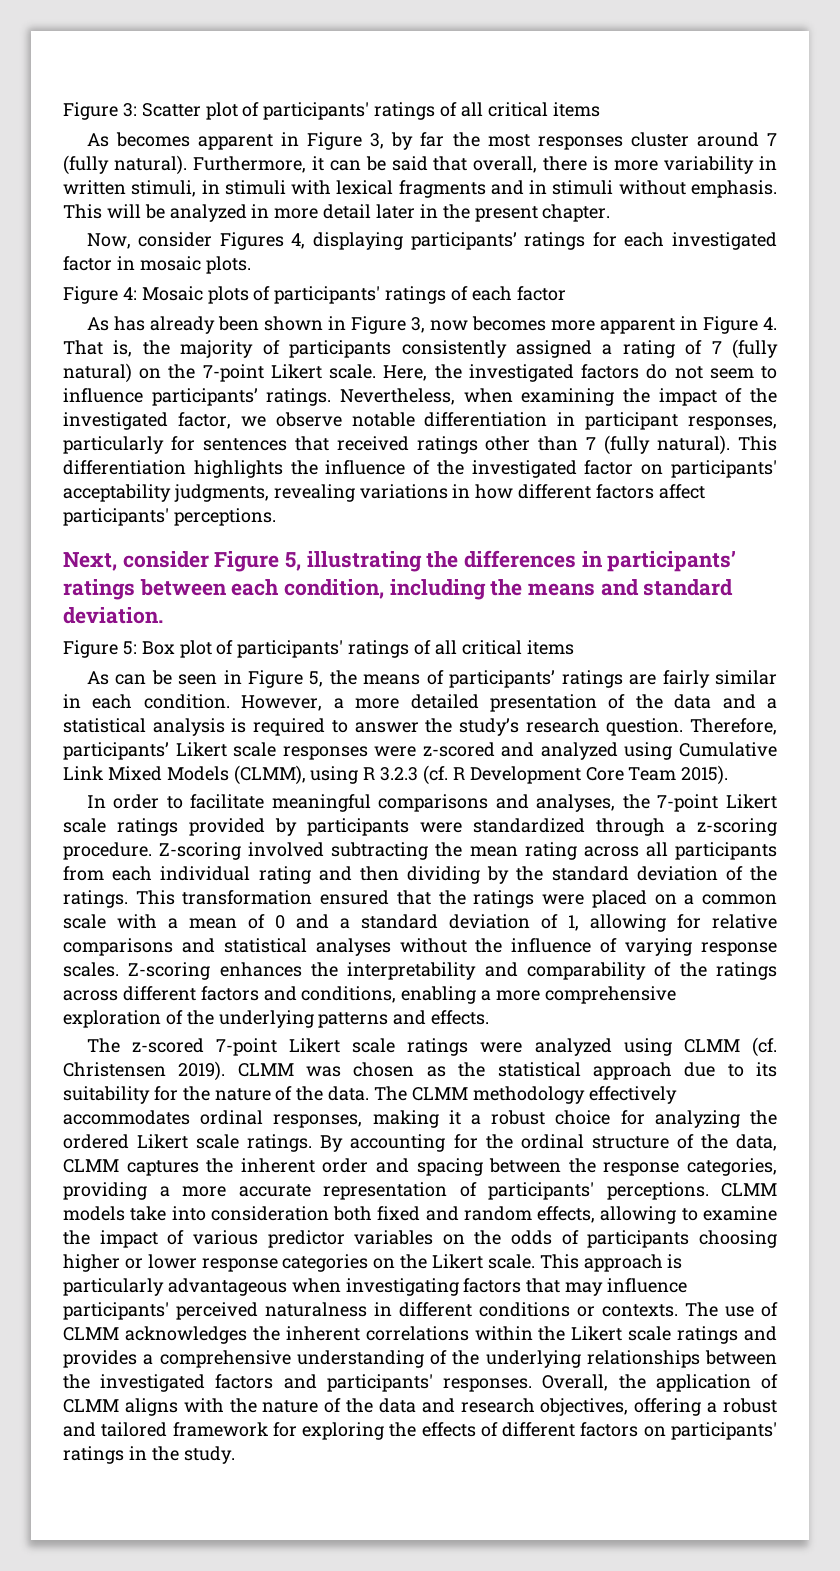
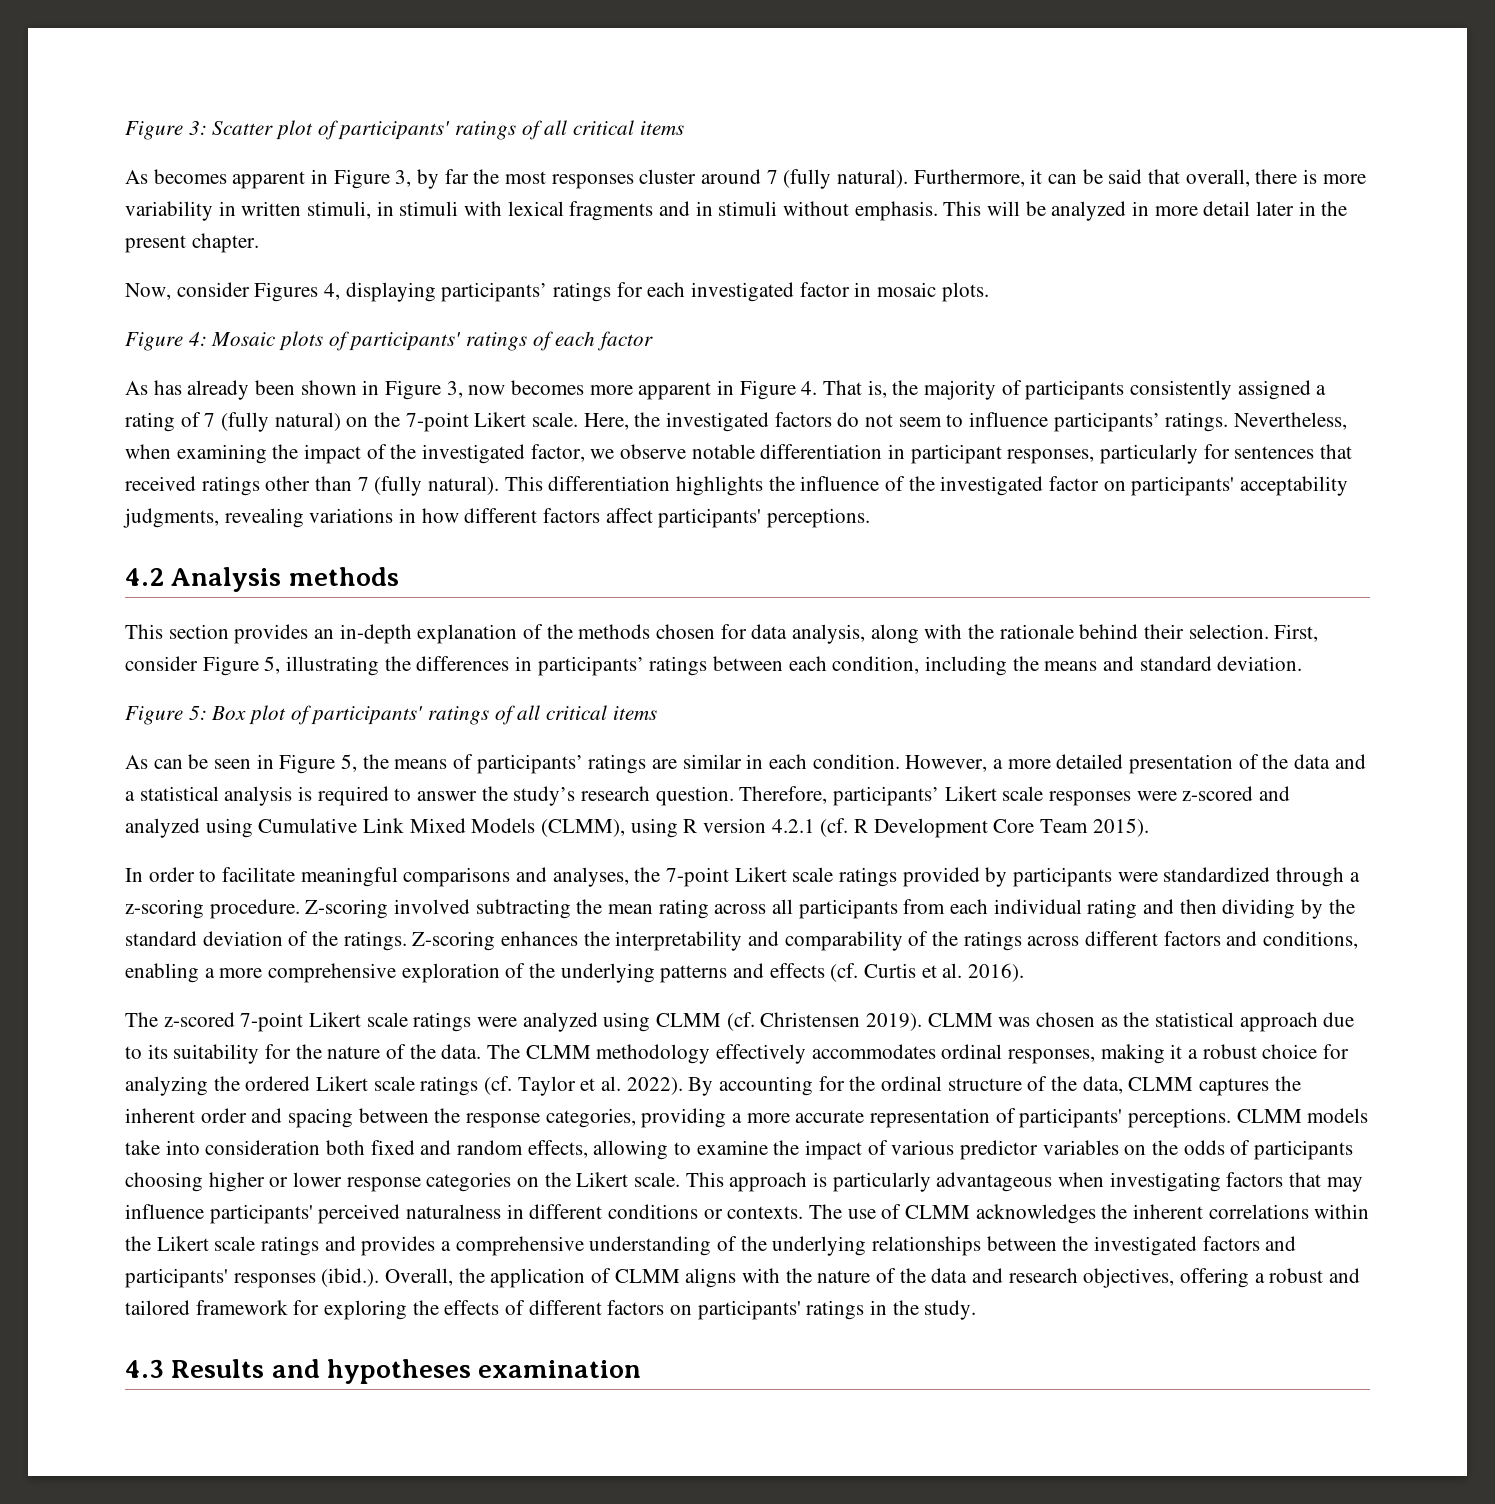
[63,552,117,571] Next, -> [125,567,399,592] [125,624,1319,644] 4.2 Analysis methods // This section provides an in-depth explanation of the methods chosen for data analysis, along with the rationale behind their selection. First,
[662,670,710,688] fairly -> (678, 764) none
[380,767,419,781] 3.2.3 -> [703,818,815,833] version 4.2.1
[135,890,778,908] [63,914,777,932] [63,938,778,956] [63,962,119,977] This transformation ensured that the ratings were placed on a common scale with a mean of 0 and a standard deviation of 1, allowing for relative comparisons and statistical analyses without the influence of varying response scales. -> (407, 941) none
[431,1010,490,1025] effects. -> [769,963,1025,982] effects (cf. Curtis et al. 2016).
[247,1134,313,1152] ratings. -> [420,1076,683,1096] ratings (cf. Taylor et al. 2022).
[443,1378,533,1392] responses. -> [233,1268,380,1288] responses (ibid.).
(235, 1455) none -> [125,1359,642,1384] // 4.3 Results and hypotheses examination

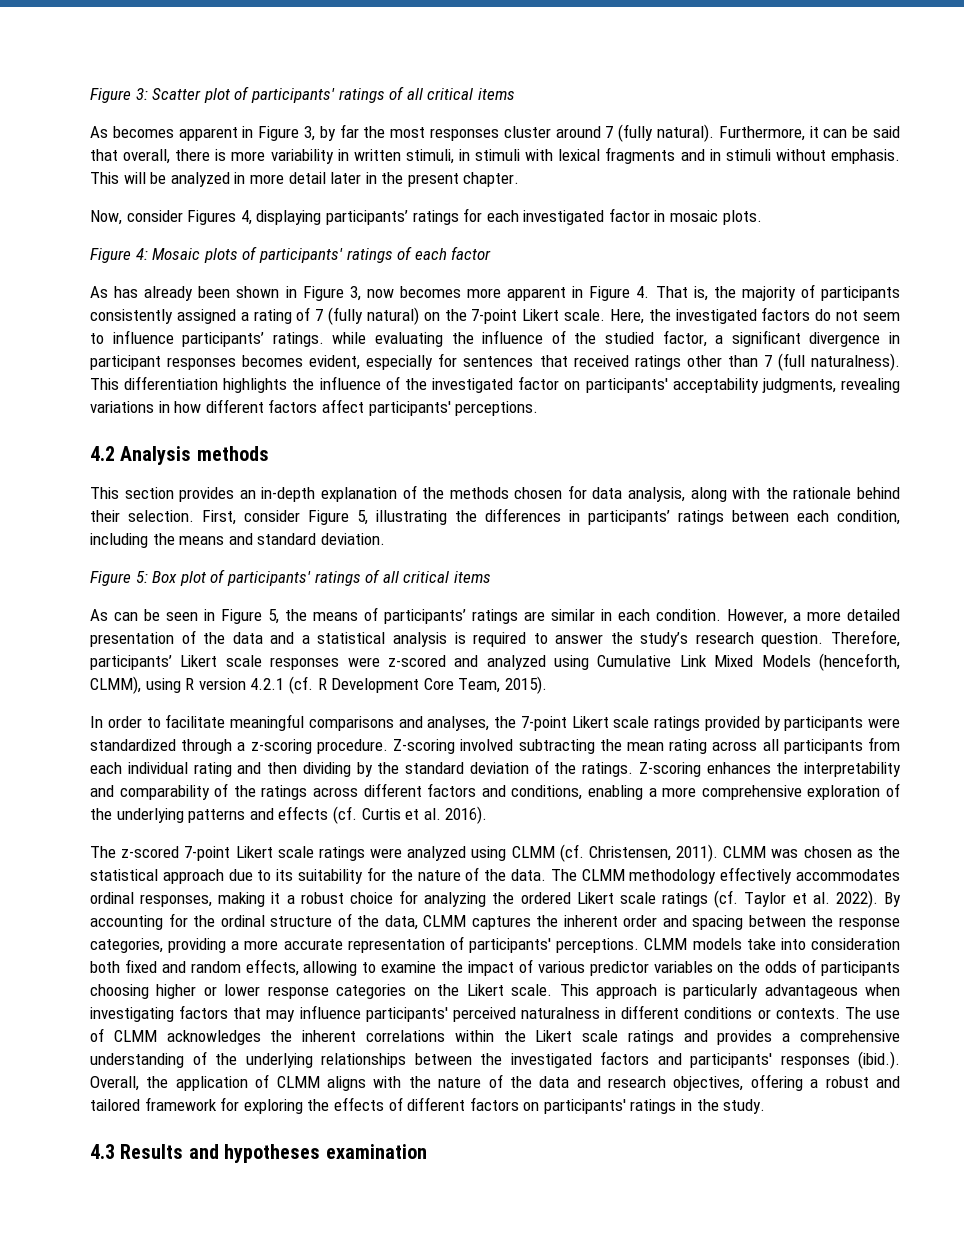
[1234,412,1348,430] [125,444,1199,464] Nevertheless, when examining the impact of the investigated factor, we observe notable differentiation in participant responses, particularly -> [332,330,901,347] [90,355,434,370] while evaluating the influence of the studied factor, a significant divergence in participant responses becomes evident, especially
[374,476,500,496] (fully natural). -> [777,353,900,371] (full naturalness).
[541,819,626,837] (CLMM), -> [818,653,900,671] [90,676,141,694] (henceforth, CLMM),
[1040,819,1089,833] Team -> [458,678,501,693] Team,
[760,1012,923,1031] Christensen 2019). -> [588,844,719,862] Christensen, 2011).

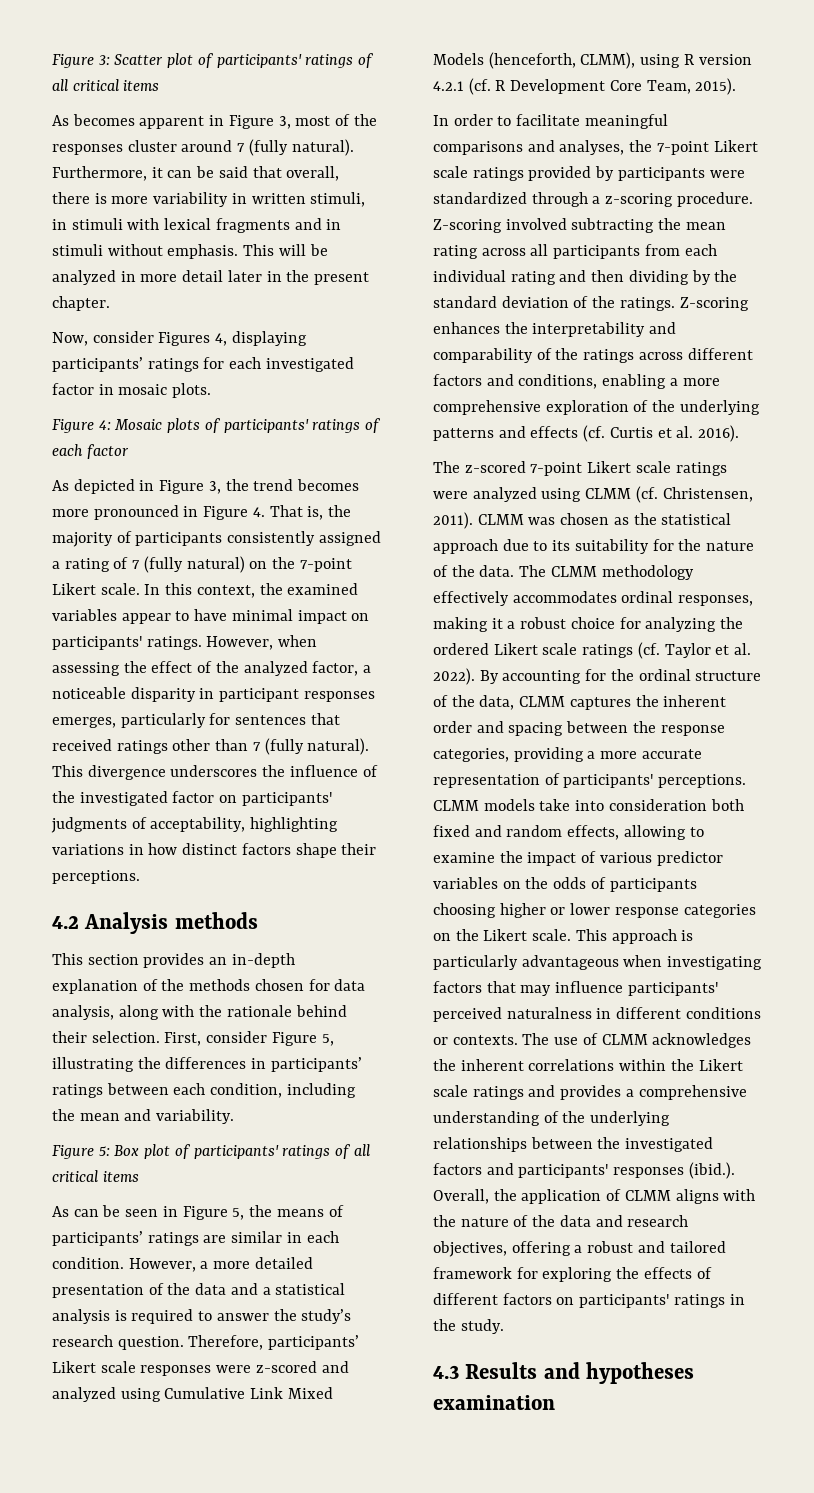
[319,124,426,141] by far the most -> [295,114,377,126] most of the
[114,286,394,301] has already been shown in Figure 3, now -> [73,479,294,494] depicted in Figure 3, the trend
[507,287,567,301] apparent -> [93,505,179,520] pronounced
[609,307,901,324] [90,330,655,347] Here, the investigated factors do not seem to influence participants’ ratings. while evaluating the influence of the studied -> [144,583,359,598] [52,609,370,624] [52,635,318,650] [52,661,308,676] In this context, the examined variables appear to have minimal impact on participants' ratings. However, when assessing the effect of the analyzed
[731,330,881,347] significant divergence -> [52,687,196,702] noticeable disparity
[242,355,434,370] becomes evident, especially -> [52,713,206,728] emerges, particularly
[777,353,900,371] [90,376,288,393] (full naturalness). This differentiation highlights -> [264,738,370,755] [52,765,258,780] (fully natural). This divergence underscores
[672,378,900,393] [90,399,451,416] acceptability judgments, revealing variations in how different factors affect participants' -> [51,817,339,833] [52,843,377,858] judgments of acceptability, highlighting variations in how distinct factors shape their
[179,533,385,545] means and standard deviation. -> [79,1109,235,1124] mean and variability.

